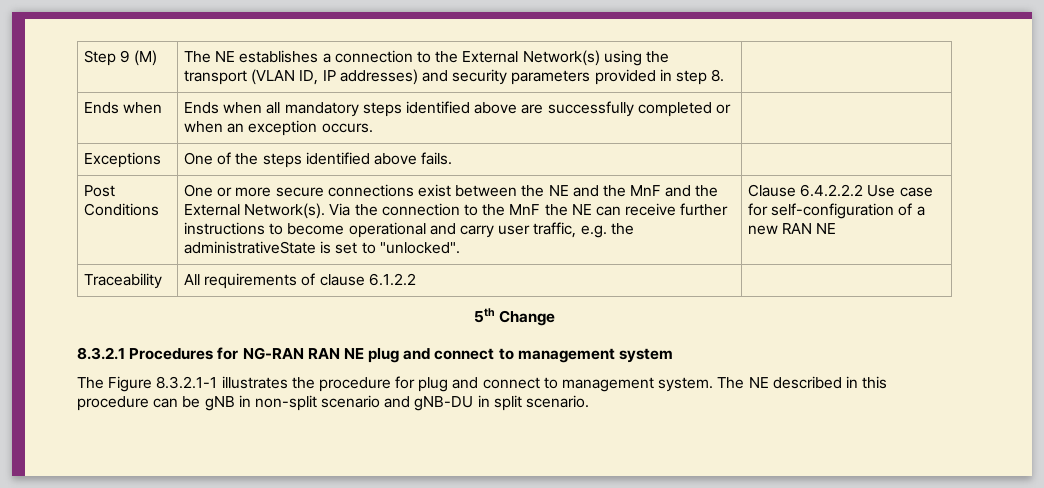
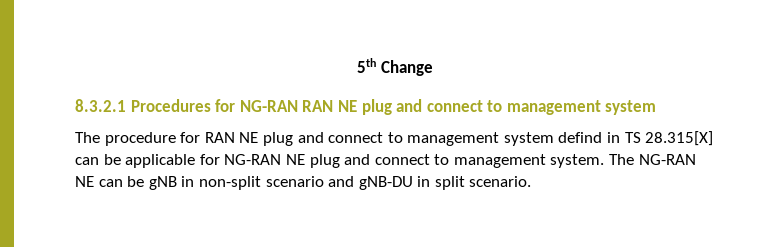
[84,50,158,66] [184,50,669,66] [184,69,725,85] [84,102,163,114] [184,101,731,117] [184,120,373,136] [84,152,162,168] [184,152,453,168] [84,185,116,197] [84,203,160,216] [184,184,719,197] [184,203,729,219] [184,222,634,238] [184,241,460,254] [748,184,933,197] [748,203,925,219] [748,223,837,235] [84,273,163,289] [184,273,416,289] Step 9 (M) | The NE establishes a connection to the External Network(s) using the transport (VLAN ID, IP addresses) and security parameters provided in step 8. | // Ends when | Ends when all mandatory steps identified above are successfully completed or when an exception occurs. | // Exceptions | One of the steps identified above fails. | // Post Conditions | One or more secure connections exist between the NE and the MnF and the External Network(s). Via the connection to the MnF the NE can receive further instructions to become operational and carry user traffic, e.g. the administrativeState is set to "unlocked". | Clause 6.4.2.2.2 Use case for self-configuration of a new RAN NE // Traceability | All requirements of clause 6.1.2.2 | // -> (357, 65) none
[108,376,416,392] Figure 8.3.2.1-1 illustrates the procedure for -> [104,131,714,146] [75,154,305,168] procedure for RAN NE plug and connect to management system defind in TS 28.315[X] can be applicable for NG-RAN NE
[748,376,888,389] [77,396,149,411] NE described in this procedure -> [638,154,696,165] [75,176,94,187] NG-RAN NE

